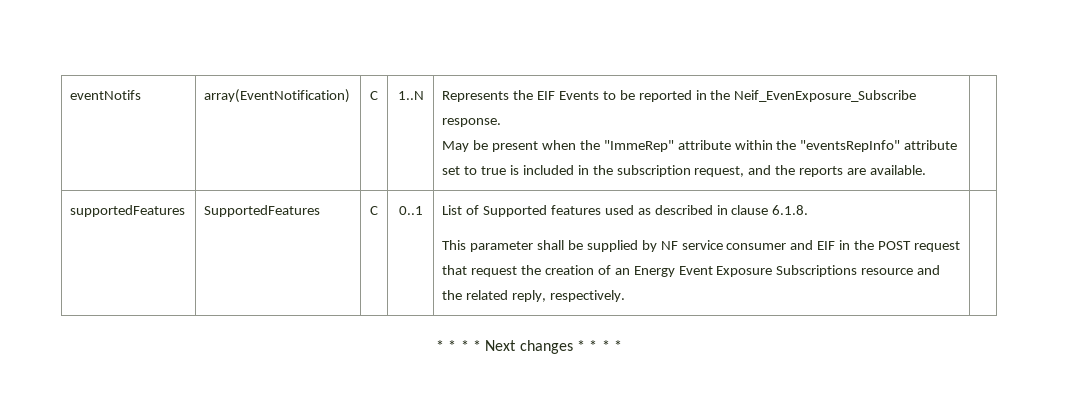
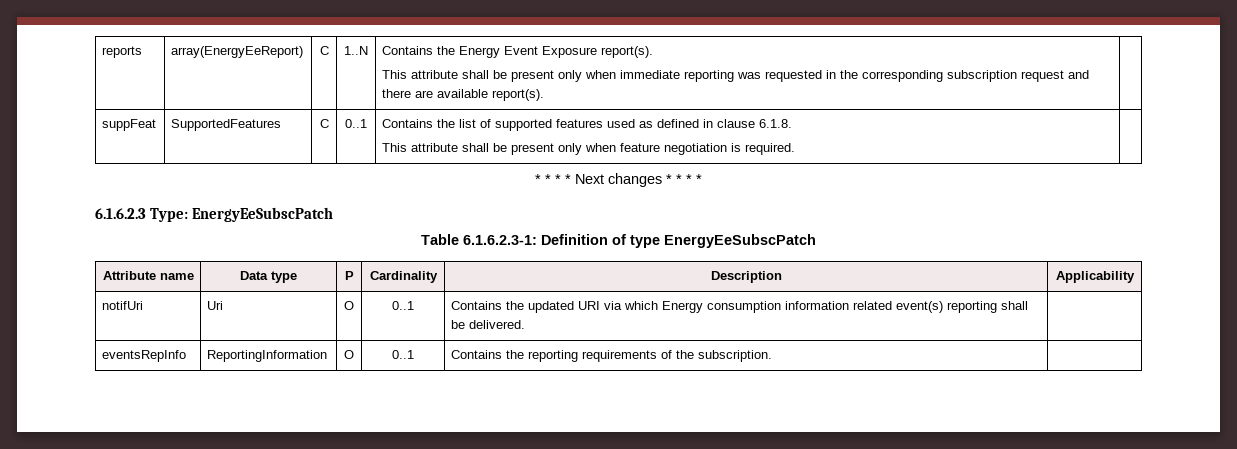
[70,90,142,100] [204,89,351,103] eventNotifs | array(EventNotification) -> [102,46,143,58] [171,46,304,58] reports | array(EnergyEeReport)
[442,90,917,102] [442,118,502,127] [442,140,958,152] [442,165,927,177] [70,205,186,217] [204,205,321,217] [370,206,378,215] [398,206,423,215] [442,205,547,217] Represents the EIF Events to be reported in the Neif_EvenExposure_Subscribe response. // May be present when the "ImmeRep" attribute within the "eventsRepInfo" attribute set to true is included in the subscription request, and the reports are available. | // supportedFeatures | SupportedFeatures | C | 0..1 | List of Supported -> [382,46,654,58] [382,70,1090,82] [382,89,545,101] [102,119,157,131] [171,119,282,131] [319,119,329,128] [345,119,367,128] [382,119,553,131] Contains the Energy Event Exposure report(s). // This attribute shall be present only when immediate reporting was requested in the corresponding subscription request and there are available report(s). | // suppFeat | SupportedFeatures | C | 0..1 | Contains the list of supported
[654,205,713,215] described -> [657,119,700,128] defined
[470,240,960,252] [442,265,941,277] [442,290,625,302] parameter shall be supplied by NF service consumer and EIF in the POST request that request the creation of an Energy Event Exposure Subscriptions resource and the related reply, respectively. -> [411,143,796,155] attribute shall be present only when feature negotiation is required.
(622, 345) none -> [95,207,333,222] [421,234,816,248] [102,271,194,280] [240,271,297,283] [344,271,354,280] [369,271,438,283] [710,271,782,283] [1055,271,1135,283] [102,301,144,310] [207,301,224,310] [344,301,354,310] [392,301,414,310] [451,301,1029,313] [451,320,526,329] [102,350,187,362] [207,350,328,362] [344,350,354,359] [392,350,414,359] [451,350,773,362] // 6.1.6.2.3 Type: EnergyEeSubscPatch // Table 6.1.6.2.3-1: Definition of type EnergyEeSubscPatch // Attribute name | Data type | P | Cardinality | Description | Applicability // notifUri | Uri | O | 0..1 | Contains the updated URI via which Energy consumption information related event(s) reporting shall be delivered. | // eventsRepInfo | ReportingInformation | O | 0..1 | Contains the reporting requirements of the subscription. |

